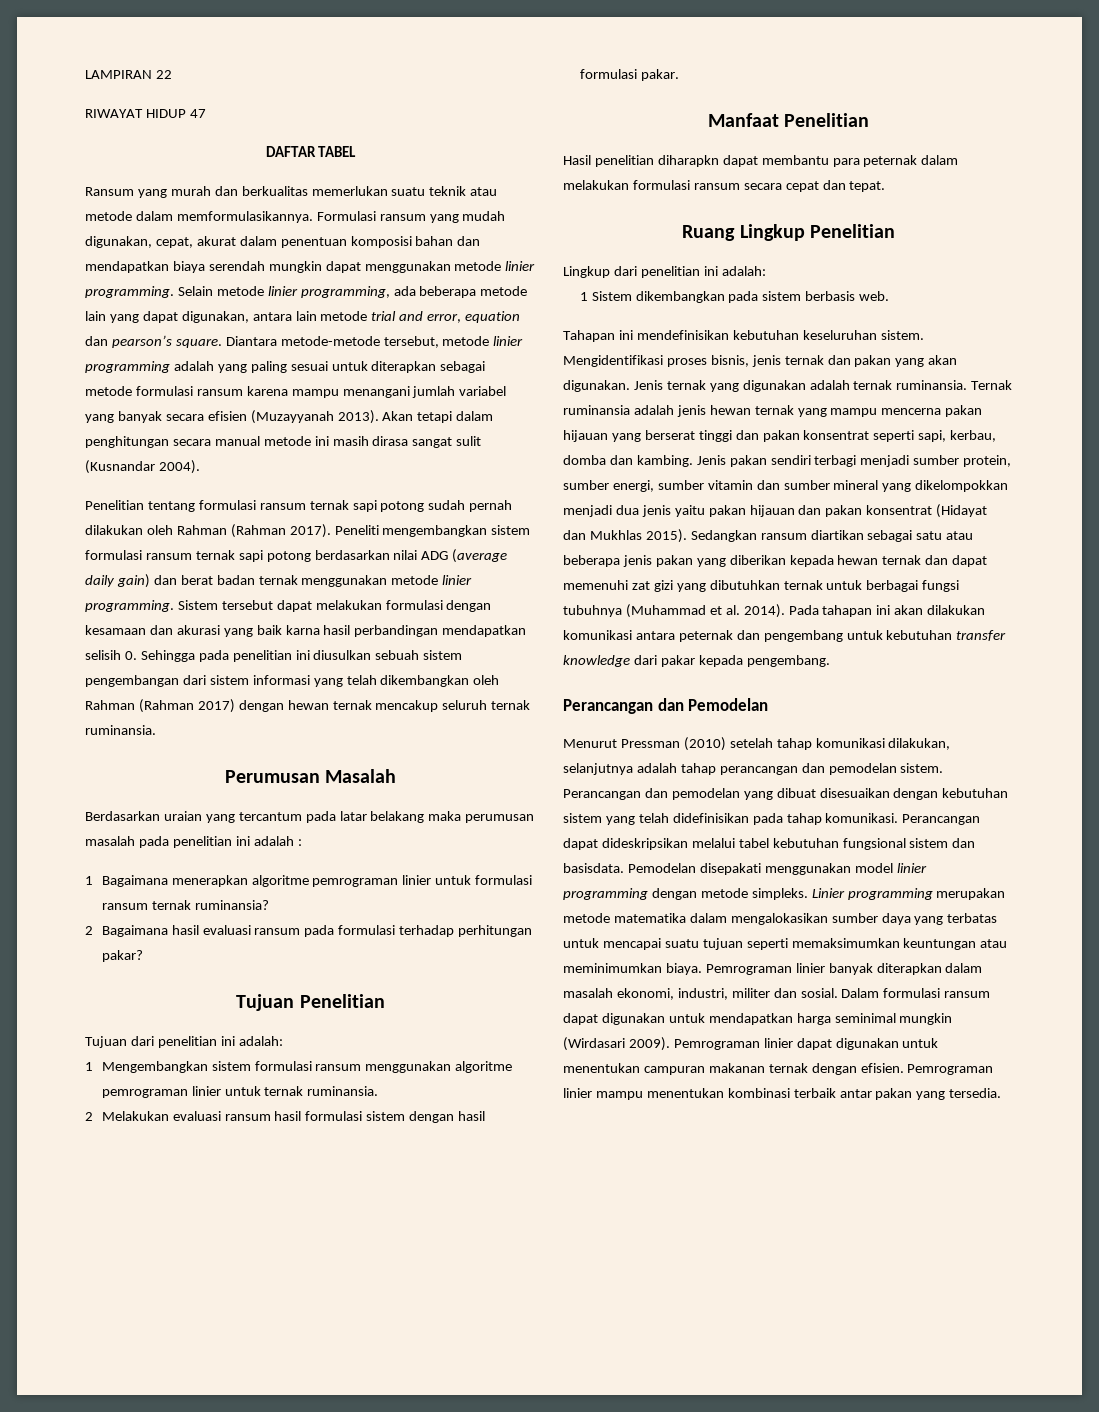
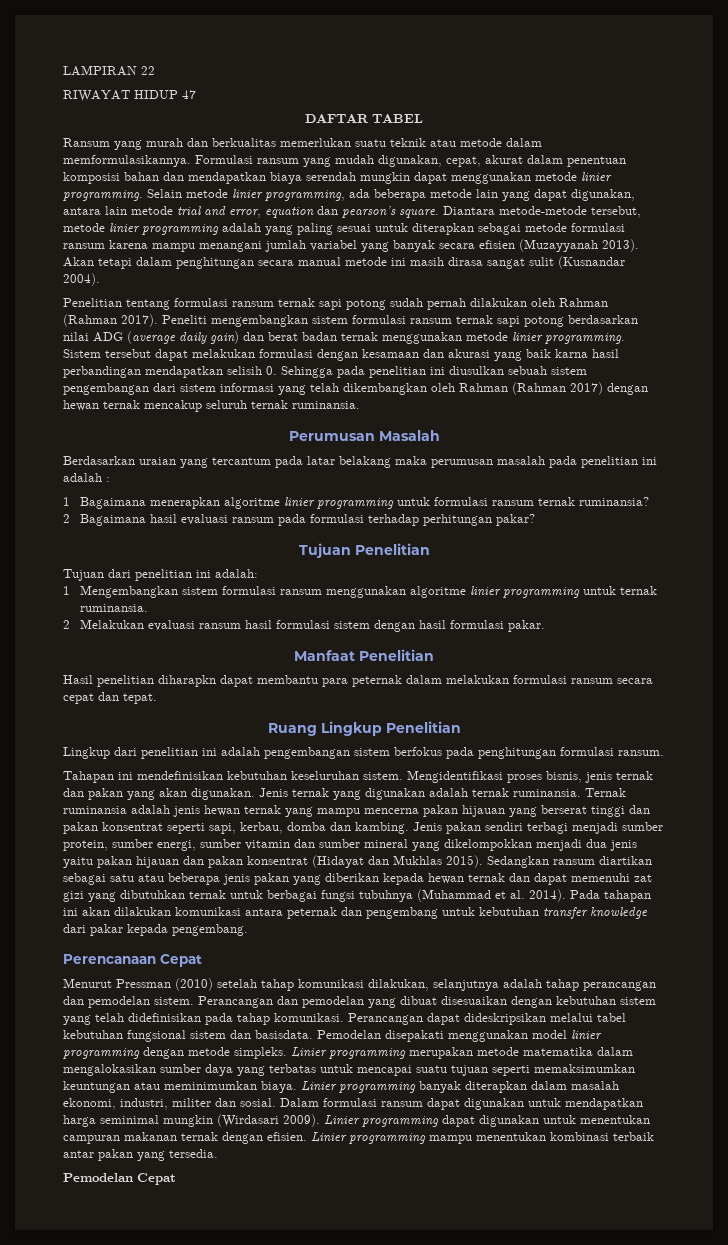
[312,875,432,887] pemrograman linier -> [284,497,395,509] linier programming
[101,1086,221,1098] pemrograman linier -> [470,586,581,598] linier programming
[721,266,766,276] [579,291,890,303] adalah: // 1 Sistem dikembangkan pada sistem berbasis web. -> [221,747,664,759] adalah pengembangan sistem berfokus pada penghitungan formulasi ransum.
[563,698,769,714] Perancangan dan Pemodelan -> [63,954,202,967] Perencanaan Cepat
[705,963,825,975] Pemrograman linier -> [301,1081,416,1093] Linier programming
[673,1038,793,1050] Pemrograman linier -> [324,1115,439,1127] Linier programming
[907,1064,994,1075] [563,1088,592,1098] Pemrograman linier -> [311,1132,426,1144] Linier programming
(1002, 1093) none -> [63,1173,176,1185] // Pemodelan Cepat

